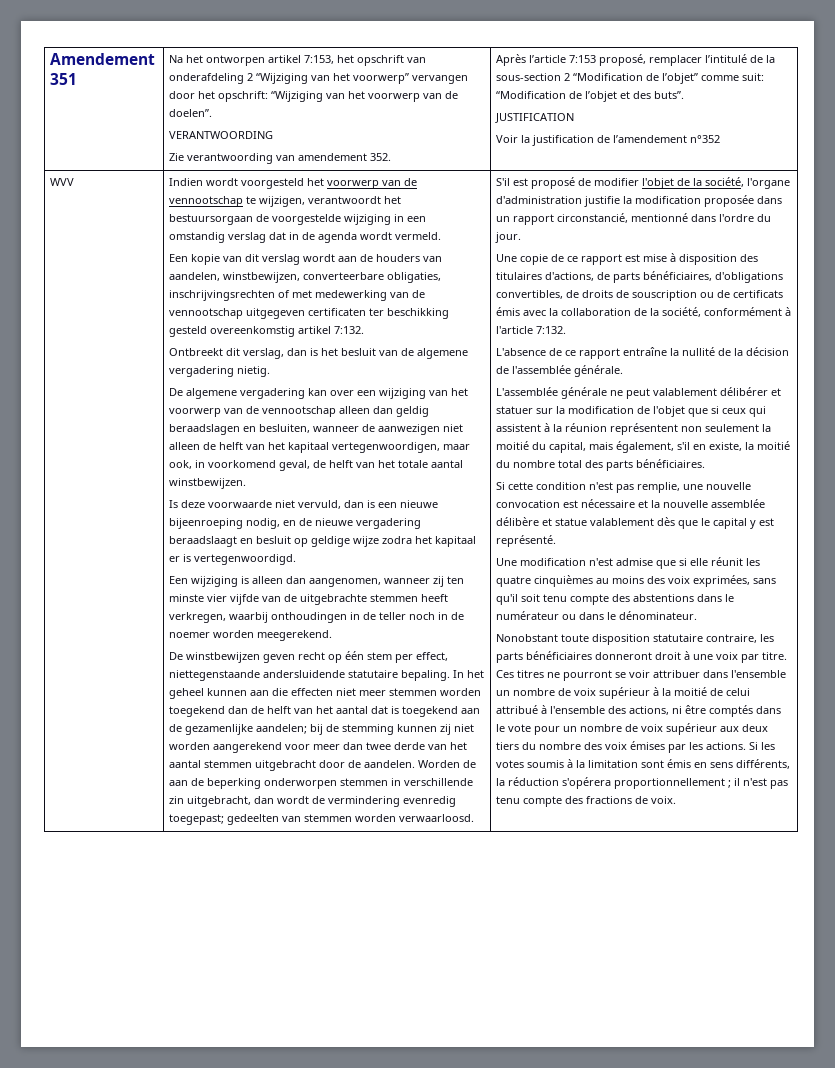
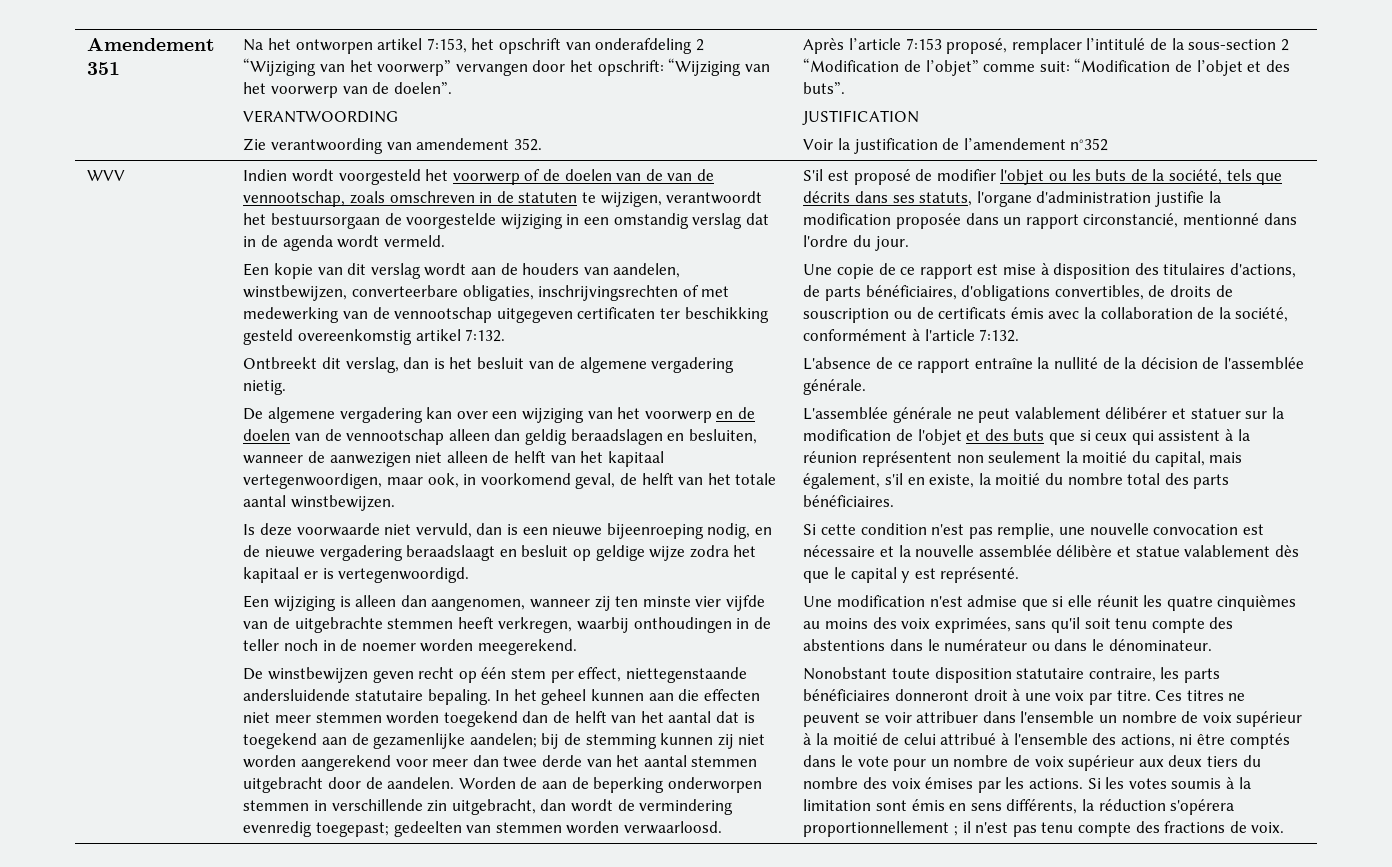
[382,178,418,186] [169,196,244,207] van de vennootschap -> [524,169,714,181] [243,191,578,207] of de doelen van de van de vennootschap, zoals omschreven in de statuten
(222, 412) none -> [716,407,755,419] [243,429,291,441] en de doelen
[677,177,745,187] de la société, -> [1049,169,1283,185] [803,191,973,206] ou les buts de la société, tels que décrits dans ses statuts,
(686, 411) none -> [966,429,1045,441] et des buts
[563,670,613,681] pourront -> [803,712,861,727] peuvent

